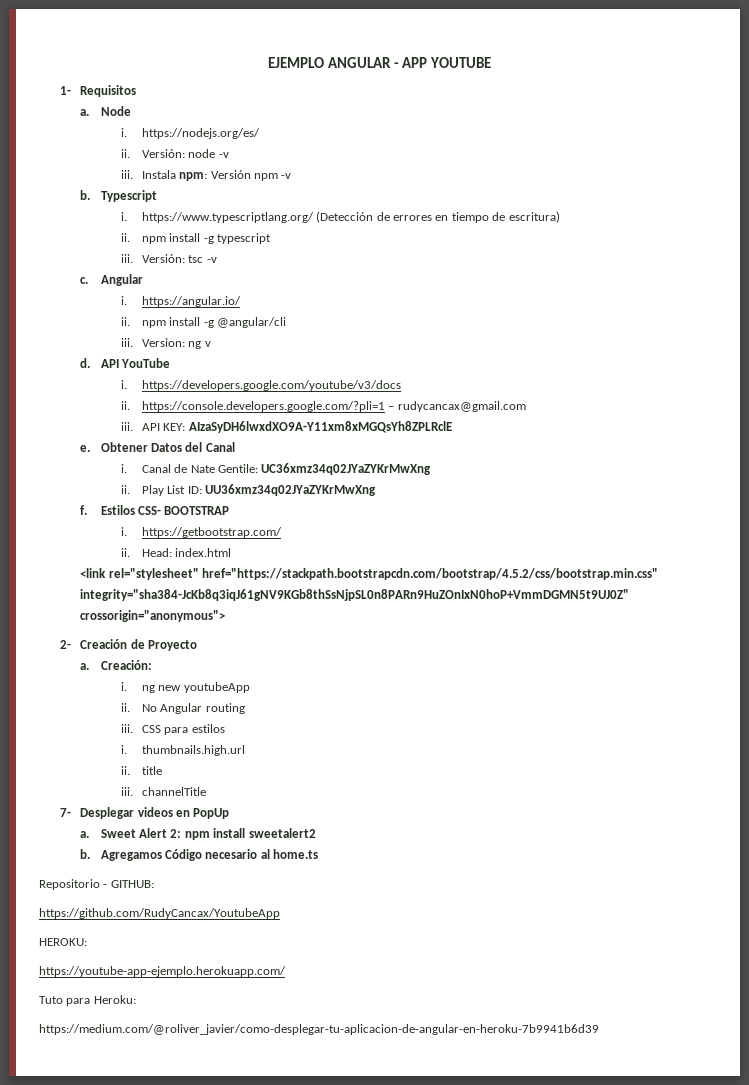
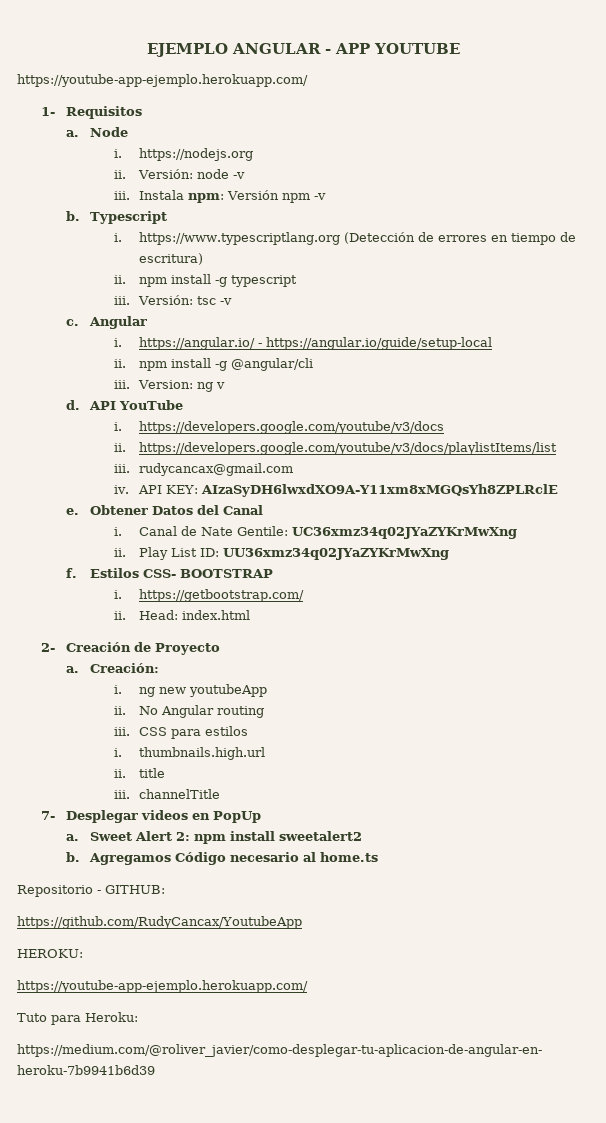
(492, 62) none -> [17,74,308,87] // https://youtube-app-ejemplo.herokuapp.com/
[141,128,260,139] https://nodejs.org/es/ -> [138,148,253,161] https://nodejs.org
[141,212,314,223] https://www.typescriptlang.org/ -> [138,232,340,245] https://www.typescriptlang.org
(241, 301) none -> [257,337,492,350] - https://angular.io/guide/setup-local
[141,401,395,412] https://console.developers.google.com/?pli=1 – -> [138,442,557,455] [114,464,131,473] https://developers.google.com/youtube/v3/docs/playlistItems/list // iii.
[121,422,134,431] iii. -> [114,485,130,494] iv.
[80,568,658,580] [80,589,630,601] [80,610,226,622] // <link rel="stylesheet" href="https://stackpath.bootstrapcdn.com/bootstrap/4.5.2/css/bootstrap.min.css" integrity="sha384-JcKb8q3iqJ61gNV9KGb8thSsNjpSL0n8PARn9HuZOnIxN0hoP+VmmDGMN5t9UJ0Z" crossorigin="anonymous"> -> (250, 615) none

